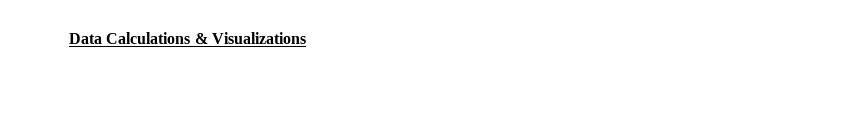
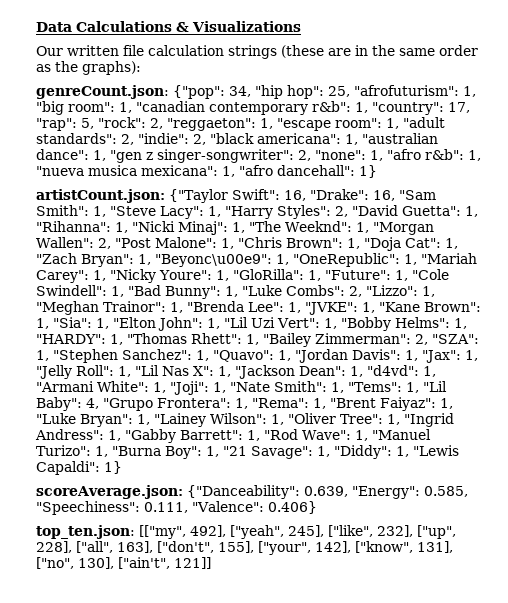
(306, 38) none -> [36,45,478,59] [36,61,141,75] [36,85,476,99] [36,101,470,115] [36,117,445,131] [36,133,438,145] [36,149,481,163] [36,165,377,178] [36,189,436,203] [36,205,478,219] [36,221,434,235] [36,237,458,251] [36,253,477,267] [36,269,449,283] [36,285,435,299] [36,301,481,315] [36,317,467,331] [36,333,479,347] [36,349,478,363] [36,365,436,379] [36,381,447,395] [36,397,453,411] [36,413,454,427] [35,429,431,443] [36,445,459,459] [36,461,122,475] [36,485,468,499] [36,501,317,515] [36,525,456,539] [36,541,453,555] [36,557,211,569] // Our written file calculation strings (these are in the same order as the graphs): // genreCount.json: {"pop": 34, "hip hop": 25, "afrofuturism": 1, "big room": 1, "canadian contemporary r&b": 1, "country": 17, "rap": 5, "rock": 2, "reggaeton": 1, "escape room": 1, "adult standards": 2, "indie": 2, "black americana": 1, "australian dance": 1, "gen z singer-songwriter": 2, "none": 1, "afro r&b": 1, "nueva musica mexicana": 1, "afro dancehall": 1} // artistCount.json: {"Taylor Swift": 16, "Drake": 16, "Sam Smith": 1, "Steve Lacy": 1, "Harry Styles": 2, "David Guetta": 1, "Rihanna": 1, "Nicki Minaj": 1, "The Weeknd": 1, "Morgan Wallen": 2, "Post Malone": 1, "Chris Brown": 1, "Doja Cat": 1, "Zach Bryan": 1, "Beyonc\u00e9": 1, "OneRepublic": 1, "Mariah Carey": 1, "Nicky Youre": 1, "GloRilla": 1, "Future": 1, "Cole Swindell": 1, "Bad Bunny": 1, "Luke Combs": 2, "Lizzo": 1, "Meghan Trainor": 1, "Brenda Lee": 1, "JVKE": 1, "Kane Brown": 1, "Sia": 1, "Elton John": 1, "Lil Uzi Vert": 1, "Bobby Helms": 1, "HARDY": 1, "Thomas Rhett": 1, "Bailey Zimmerman": 2, "SZA": 1, "Stephen Sanchez": 1, "Quavo": 1, "Jordan Davis": 1, "Jax": 1, "Jelly Roll": 1, "Lil Nas X": 1, "Jackson Dean": 1, "d4vd": 1, "Armani White": 1, "Joji": 1, "Nate Smith": 1, "Tems": 1, "Lil Baby": 4, "Grupo Frontera": 1, "Rema": 1, "Brent Faiyaz": 1, "Luke Bryan": 1, "Lainey Wilson": 1, "Oliver Tree": 1, "Ingrid Andress": 1, "Gabby Barrett": 1, "Rod Wave": 1, "Manuel Turizo": 1, "Burna Boy": 1, "21 Savage": 1, "Diddy": 1, "Lewis Capaldi": 1} // scoreAverage.json: {"Danceability": 0.639, "Energy": 0.585, "Speechiness": 0.111, "Valence": 0.406} // top_ten.json: [["my", 492], ["yeah", 245], ["like", 232], ["up", 228], ["all", 163], ["don't", 155], ["your", 142], ["know", 131], ["no", 130], ["ain't", 121]]

